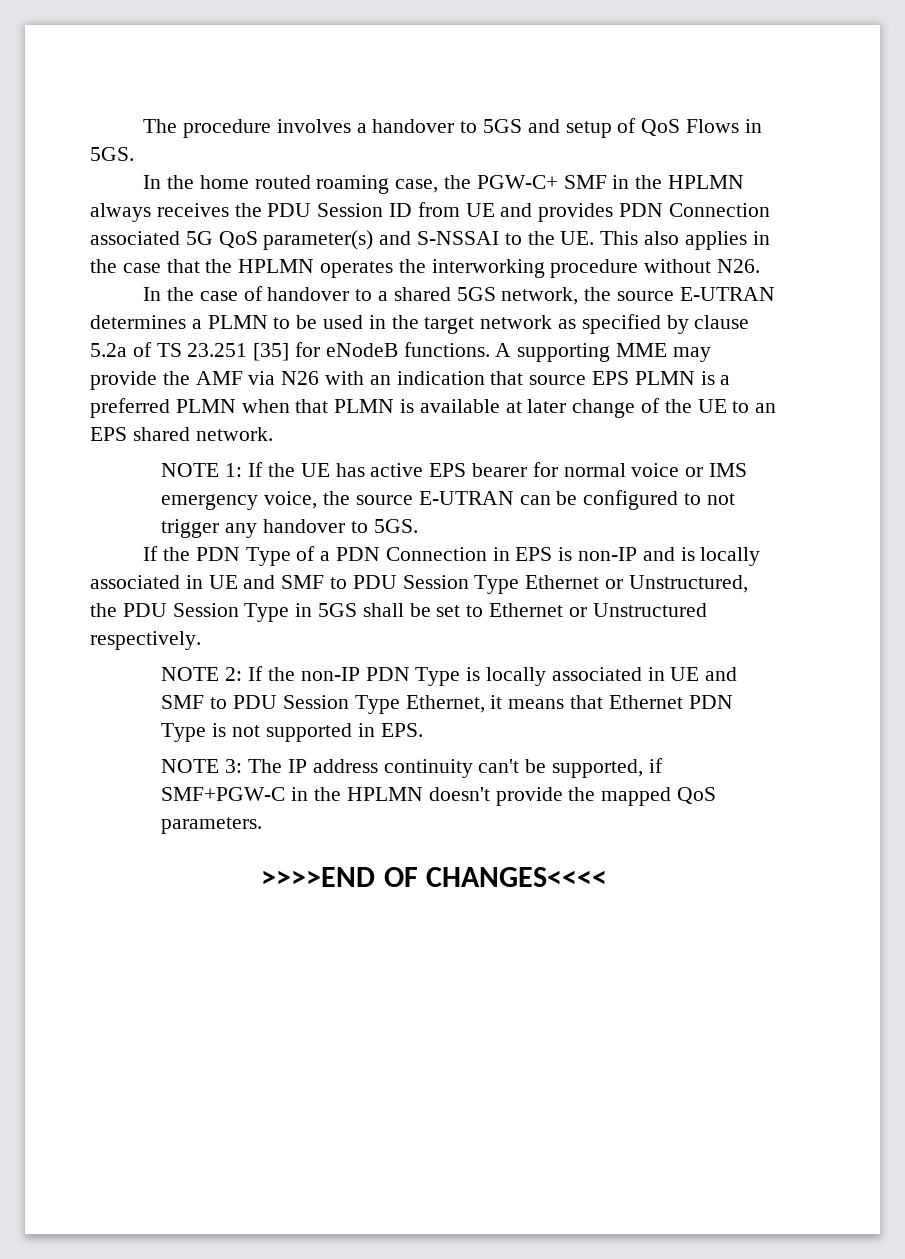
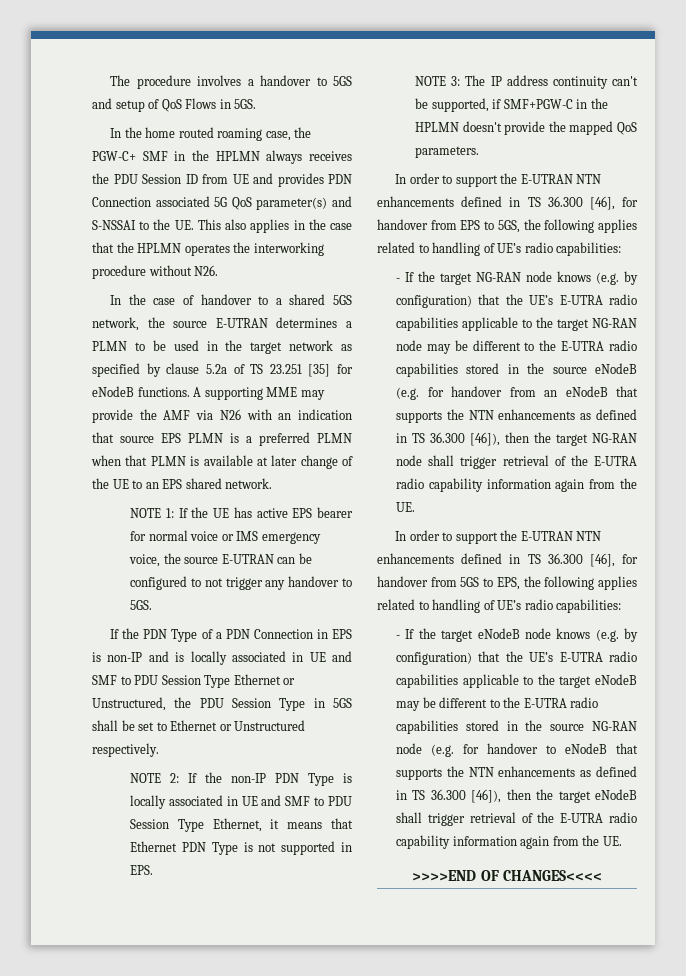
(263, 825) none -> [395,173,602,187] [377,196,638,210] [377,219,637,233] [377,242,622,256] [395,271,638,285] [395,294,637,308] [395,317,637,331] [395,340,637,354] [395,363,637,377] [395,386,638,400] [395,409,637,423] [395,432,637,446] [395,455,637,469] [395,478,637,492] [395,502,415,512] [395,530,602,544] [377,553,638,567] [377,576,637,590] [377,599,622,613] [395,628,638,642] [395,651,637,665] [395,674,637,688] [395,697,599,711] [395,720,637,734] [395,743,638,757] [395,766,637,780] [395,789,637,803] [395,812,637,826] [395,835,622,849] // In order to support the E-UTRAN NTN enhancements defined in TS 36.300 [46], for handover from EPS to 5GS, the following applies related to handling of UE’s radio capabilities: // - If the target NG-RAN node knows (e.g. by configuration) that the UE’s E-UTRA radio capabilities applicable to the target NG-RAN node may be different to the E-UTRA radio capabilities stored in the source eNodeB (e.g. for handover from an eNodeB that supports the NTN enhancements as defined in TS 36.300 [46]), then the target NG-RAN node shall trigger retrieval of the E-UTRA radio capability information again from the UE. // In order to support the E-UTRAN NTN enhancements defined in TS 36.300 [46], for handover from 5GS to EPS, the following applies related to handling of UE’s radio capabilities: // - If the target eNodeB node knows (e.g. by configuration) that the UE’s E-UTRA radio capabilities applicable to the target eNodeB may be different to the E-UTRA radio capabilities stored in the source NG-RAN node (e.g. for handover to eNodeB that supports the NTN enhancements as defined in TS 36.300 [46]), then the target eNodeB shall trigger retrieval of the E-UTRA radio capability information again from the UE.

